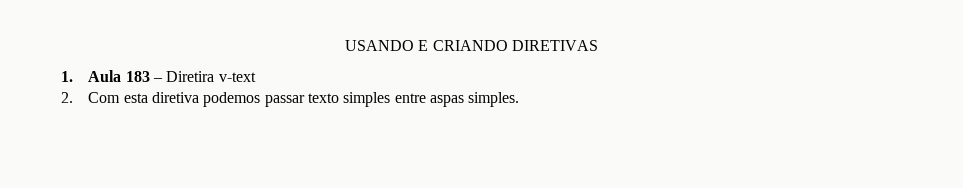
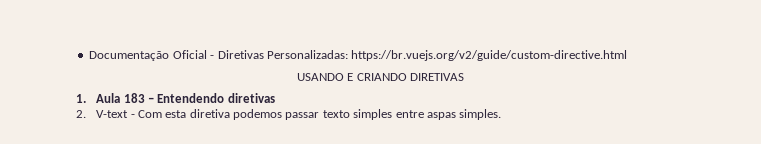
(345, 45) none -> [89,50,628,61] Documentação Oficial - Diretivas Personalizadas: https://br.vuejs.org/v2/guide/custom-directive.html //
[166,71,256,82] Diretira v-text -> [157,93,275,103] Entendendo diretivas
(74, 97) none -> [96,110,135,118] V-text -

